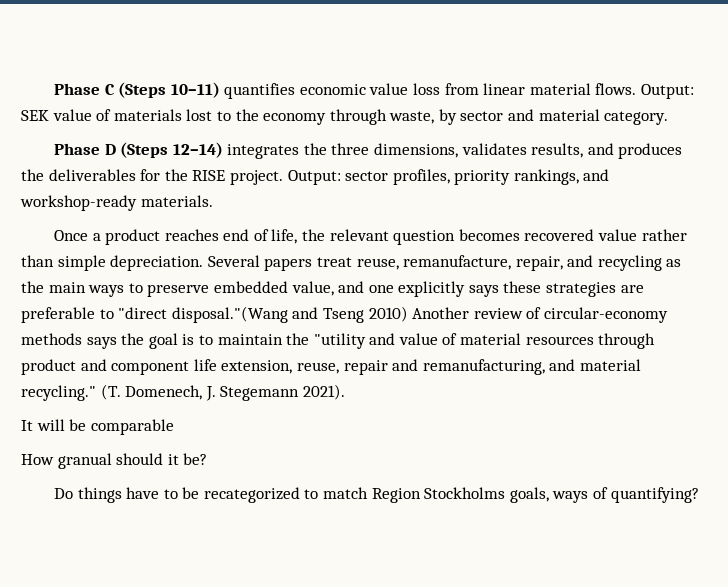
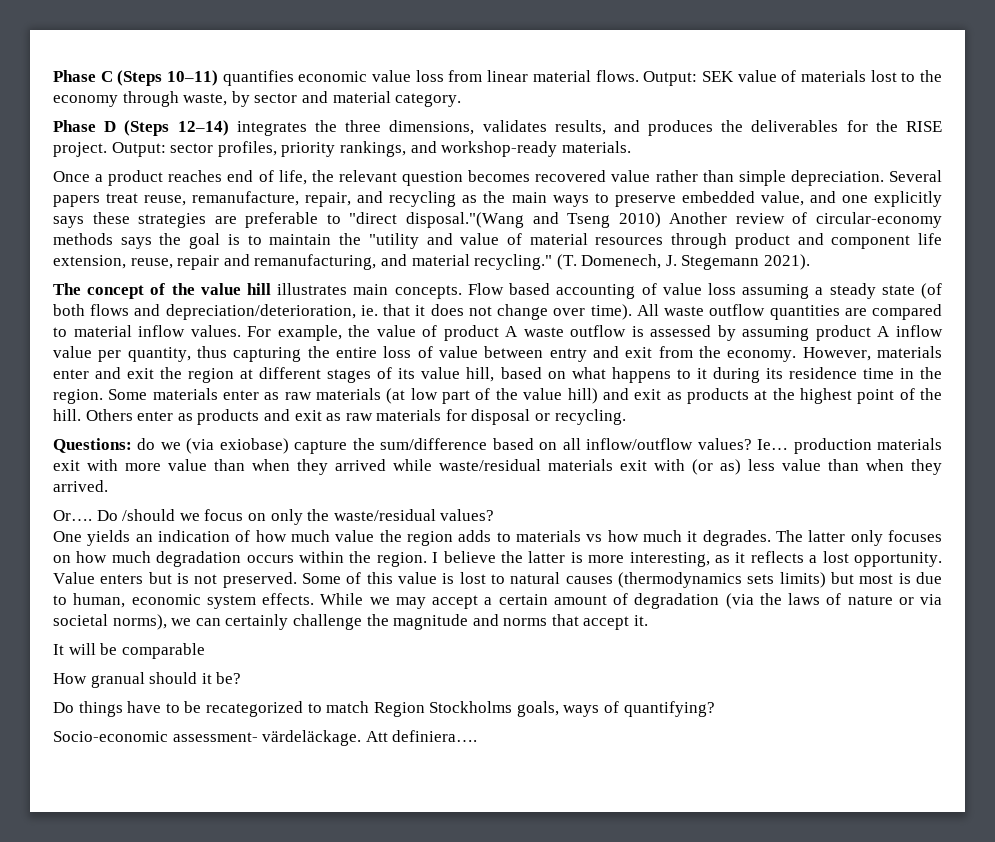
(345, 392) none -> [53,283,943,299] [53,304,943,320] [53,325,943,341] [53,346,943,362] [53,367,942,383] [53,388,942,404] [53,409,626,425] [53,438,942,454] [53,459,942,475] [53,480,108,492] [53,509,495,525] [53,530,943,546] [53,551,942,567] [53,572,943,588] [53,593,942,609] [53,614,649,630] // The concept of the value hill illustrates main concepts. Flow based accounting of value loss assuming a steady state (of both flows and depreciation/deterioration, ie. that it does not change over time). All waste outflow quantities are compared to material inflow values. For example, the value of product A waste outflow is assessed by assuming product A inflow value per quantity, thus capturing the entire loss of value between entry and exit from the economy. However, materials enter and exit the region at different stages of its value hill, based on what happens to it during its residence time in the region. Some materials enter as raw materials (at low part of the value hill) and exit as products at the highest point of the hill. Others enter as products and exit as raw materials for disposal or recycling. // Questions: do we (via exiobase) capture the sum/difference based on all inflow/outflow values? Ie… production materials exit with more value than when they arrived while waste/residual materials exit with (or as) less value than when they arrived. // Or…. Do /should we focus on only the waste/residual values? // One yields an indication of how much value the region adds to materials vs how much it degrades. The latter only focuses on how much degradation occurs within the region. I believe the latter is more interesting, as it reflects a lost opportunity. Value enters but is not preserved. Some of this value is lost to natural causes (thermodynamics sets limits) but most is due to human, economic system effects. While we may accept a certain amount of degradation (via the laws of nature or via societal norms), we can certainly challenge the magnitude and norms that accept it.
(699, 495) none -> [53,730,478,746] // Socio-economic assessment- värdeläckage. Att definiera….

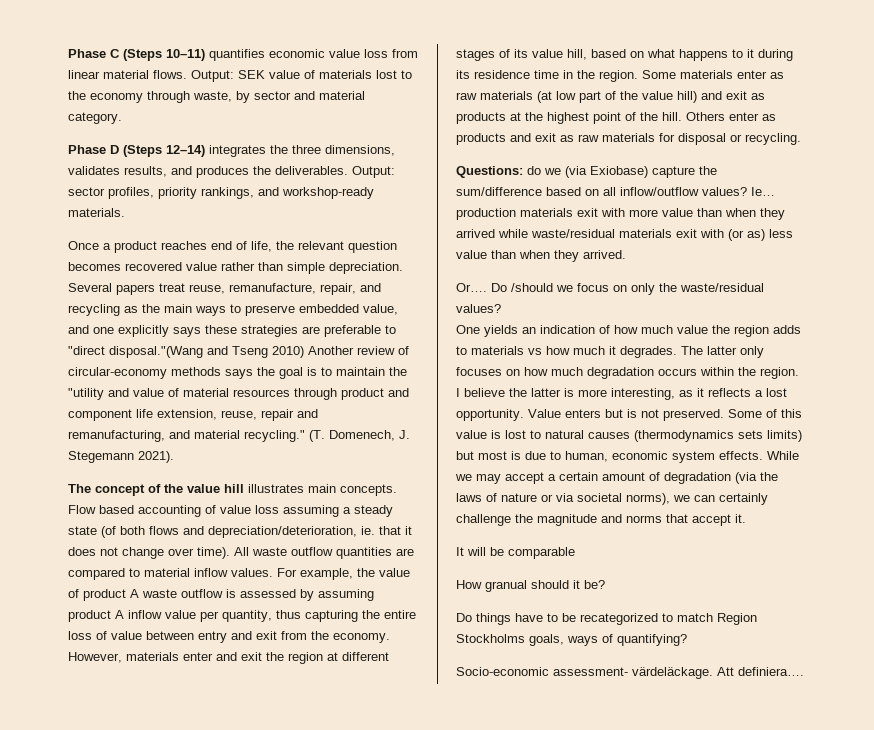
[751,120,942,132] [53,142,107,157] deliverables for the RISE project. -> [275,166,348,175] deliverables.
[219,438,289,454] exiobase) -> [590,166,648,178] Exiobase)

